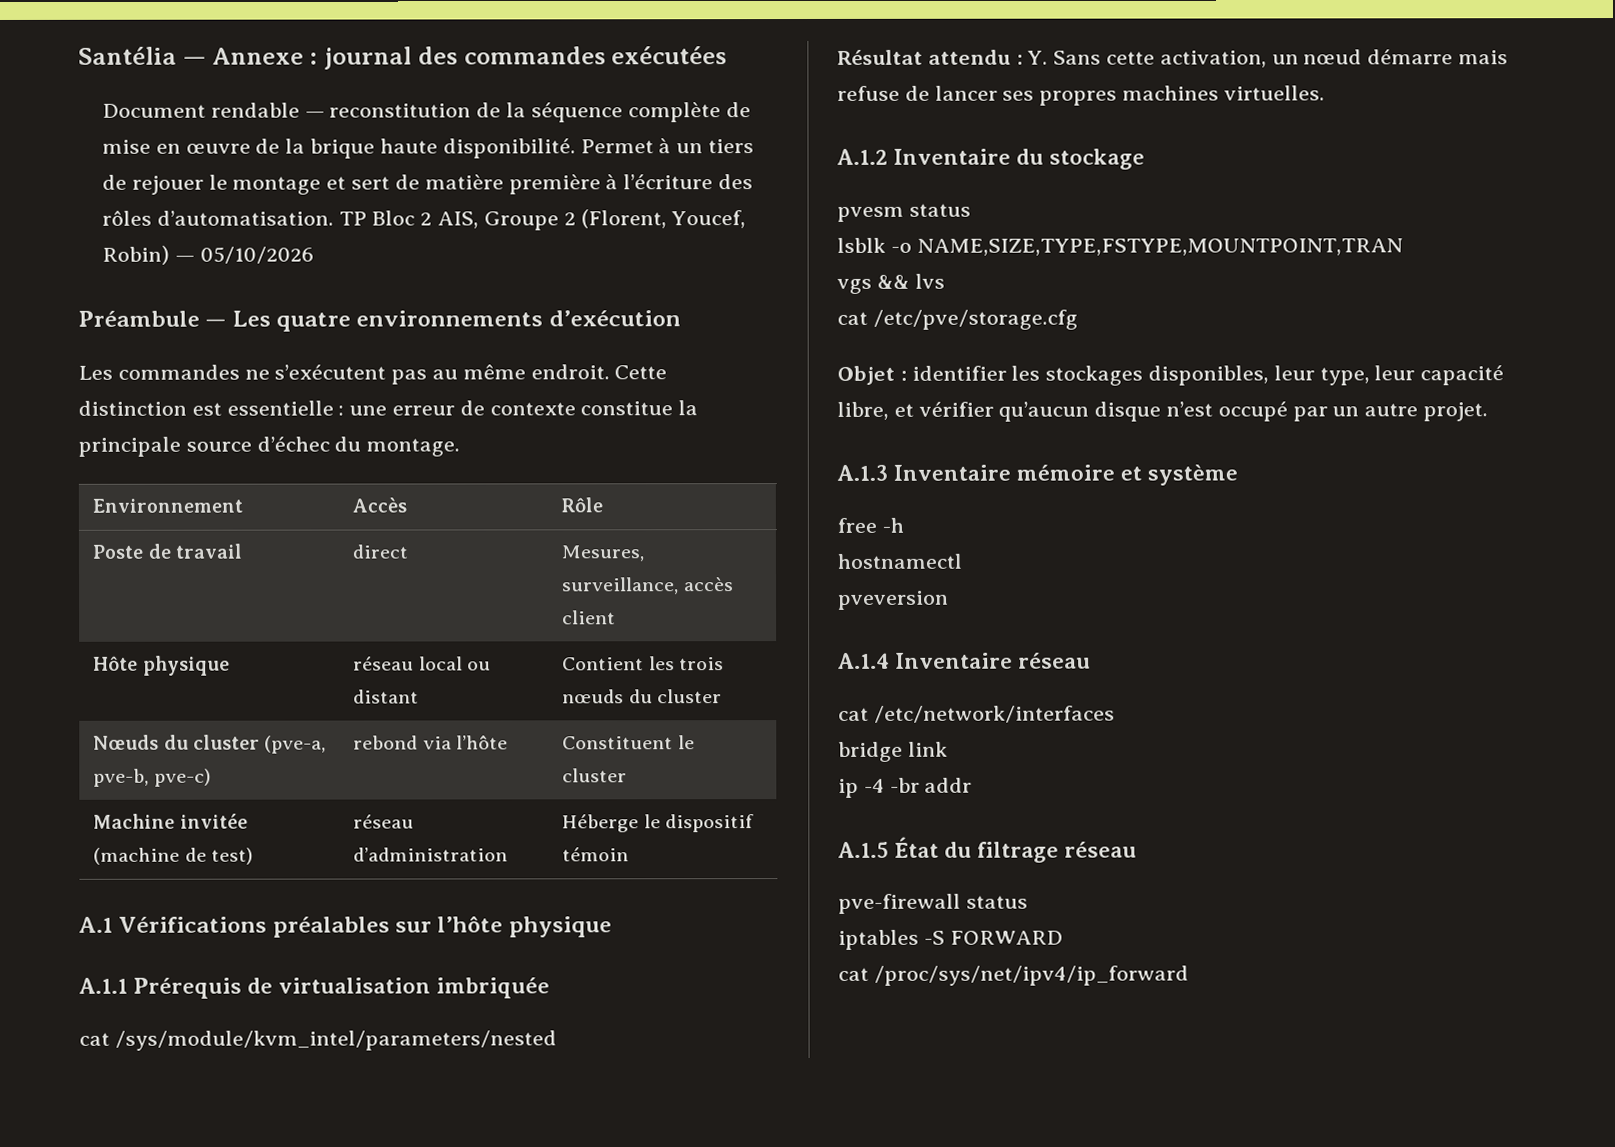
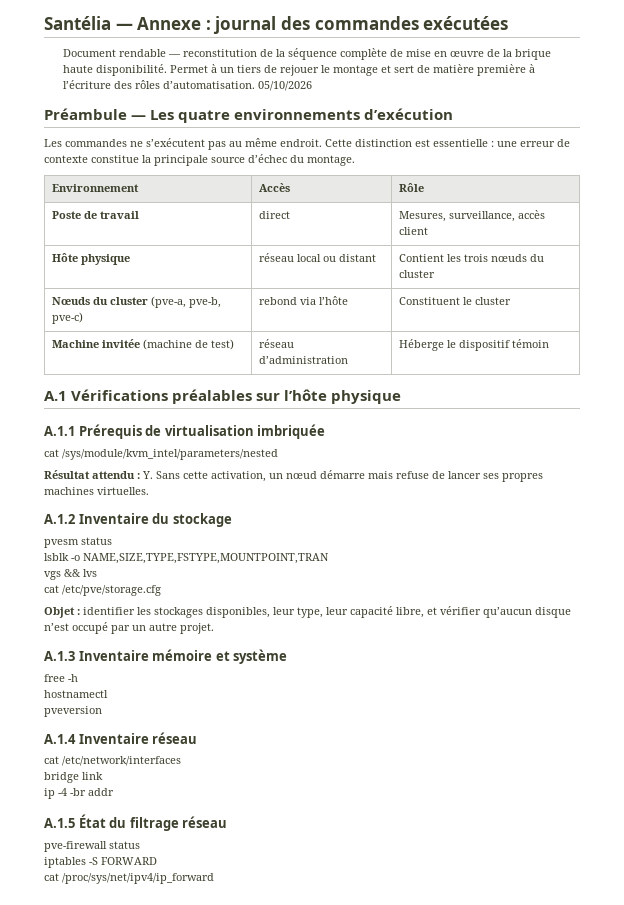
[338,209,747,231] [102,245,195,265] TP Bloc 2 AIS, Groupe 2 (Florent, Youcef, Robin) — -> (255, 85) none

